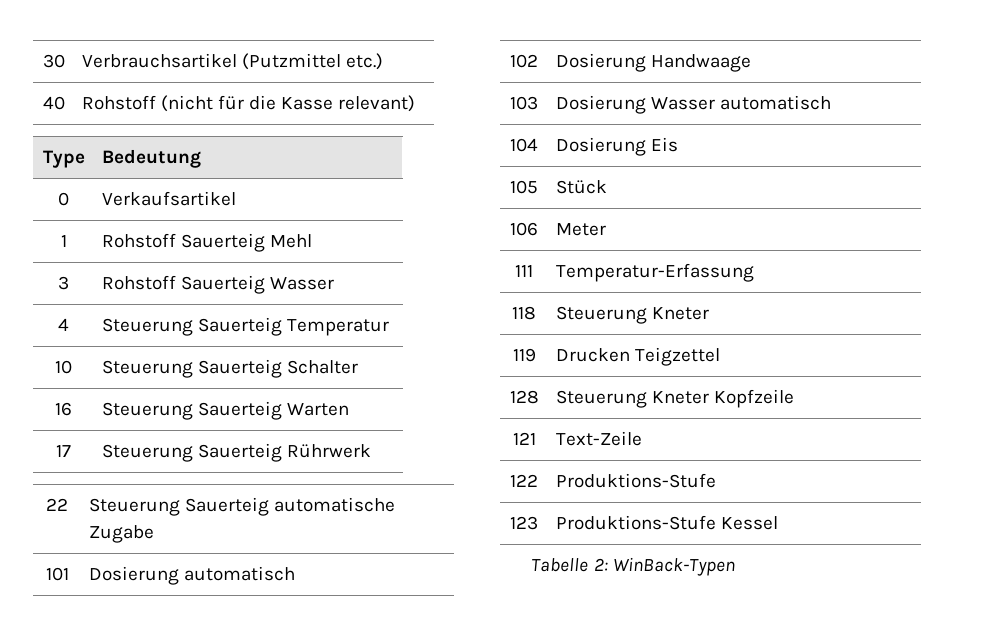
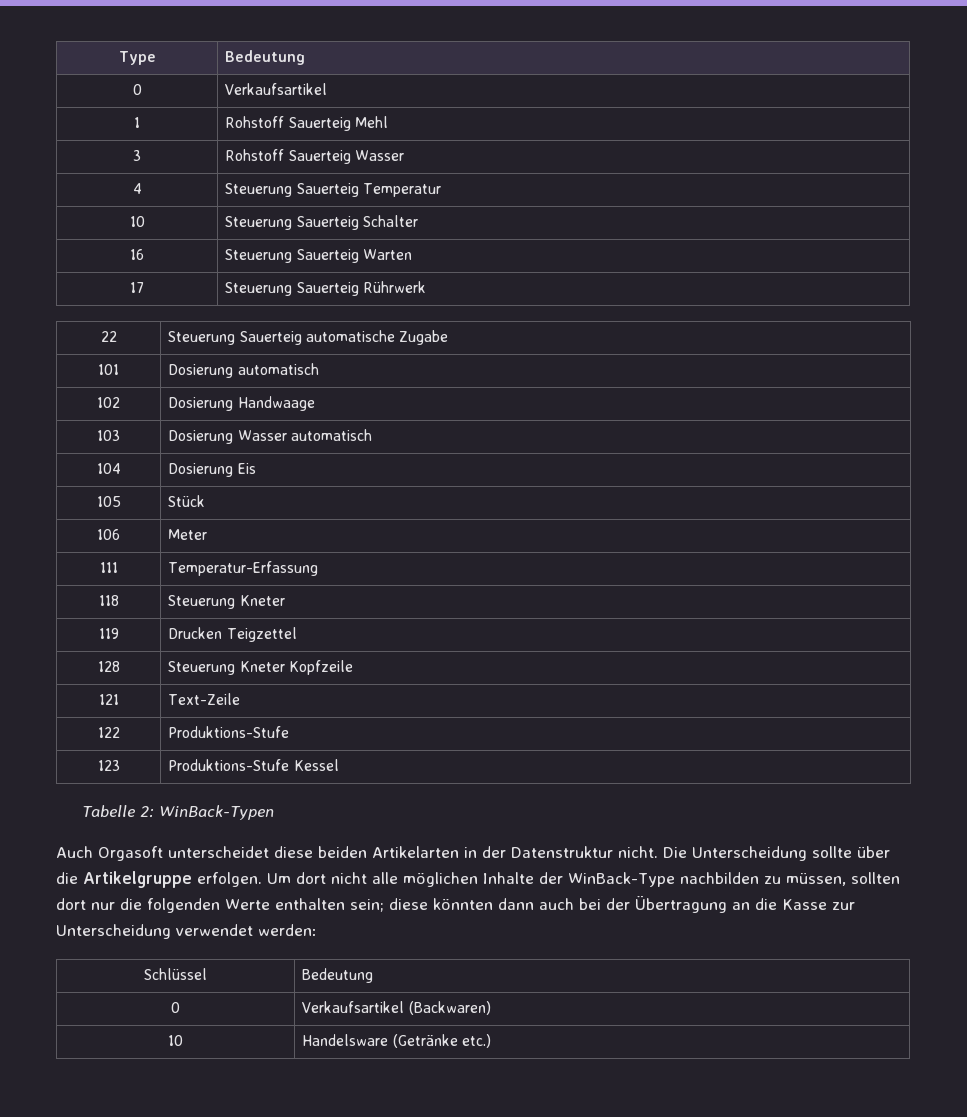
[42,54,65,68] [81,53,383,70] [42,96,65,110] [81,95,416,112] 30 | Verbrauchsartikel (Putzmittel etc.) // 40 | Rohstoff (nicht für die Kasse relevant) // -> (118, 58) none
(735, 566) none -> [56,846,890,861] [56,871,900,888] [56,896,855,913] [56,924,317,939] [144,968,207,980] [302,968,374,983] [171,1002,180,1013] [302,1001,491,1015] [168,1035,183,1046] [302,1034,491,1048] // Auch Orgasoft unterscheidet diese beiden Artikelarten in der Datenstruktur nicht. Die Unterscheidung sollte über die Artikelgruppe erfolgen. Um dort nicht alle möglichen Inhalte der WinBack-Type nachbilden zu müssen, sollten dort nur die folgenden Werte enthalten sein; diese könnten dann auch bei der Übertragung an die Kasse zur Unterscheidung verwendet werden: // Schlüssel | Bedeutung // 0 | Verkaufsartikel (Backwaren) // 10 | Handelsware (Getränke etc.)

